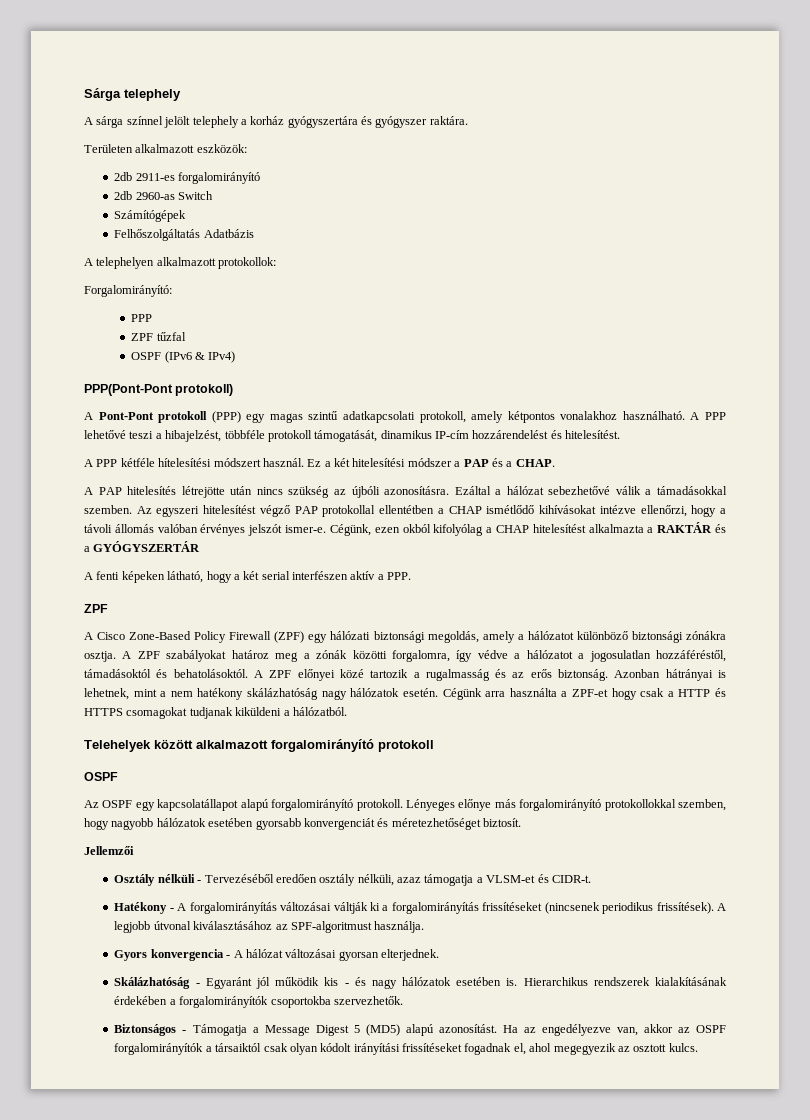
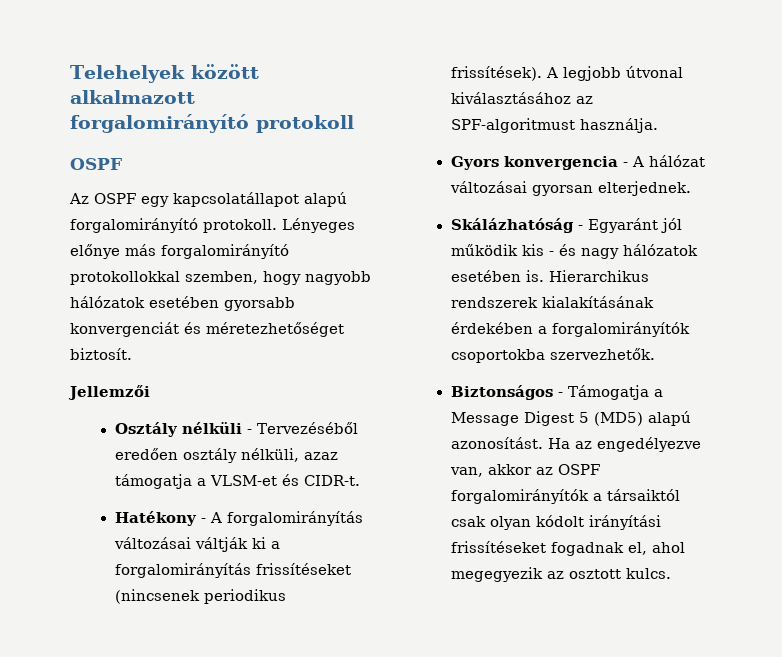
[84,88,181,101] [84,116,468,128] [84,144,247,153] [114,172,261,184] [114,191,214,200] [114,210,187,222] [114,229,254,241] [84,257,277,269] [84,285,172,297] [131,314,153,322] [131,332,186,341] [131,351,236,363] [84,384,234,396] [84,411,726,423] [84,430,621,442] [84,458,555,467] [84,486,727,498] [84,505,727,517] [84,522,726,536] [84,541,201,552] [84,571,412,583] [84,604,108,613] [84,631,726,643] [84,650,726,662] [84,669,726,681] [84,688,726,700] [84,707,347,719] Sárga telephely // A sárga színnel jelölt telephely a korház gyógyszertára és gyógyszer raktára. // Területen alkalmazott eszközök: // 2db 2911-es forgalomirányító // 2db 2960-as Switch // Számítógépek // Felhőszolgáltatás Adatbázis // A telephelyen alkalmazott protokollok: // Forgalomirányító: // PPP // ZPF tűzfal // OSPF (IPv6 & IPv4) // PPP(Pont-Pont protokoll) // A Pont-Pont protokoll (PPP) egy magas szintű adatkapcsolati protokoll, amely kétpontos vonalakhoz használható. A PPP lehetővé teszi a hibajelzést, többféle protokoll támogatását, dinamikus IP-cím hozzárendelést és hitelesítést. // A PPP kétféle hítelesítési módszert használ. Ez a két hitelesítési módszer a PAP és a CHAP. // A PAP hitelesítés létrejötte után nincs szükség az újbóli azonosításra. Ezáltal a hálózat sebezhetővé válik a támadásokkal szemben. Az egyszeri hitelesítést végző PAP protokollal ellentétben a CHAP ismétlődő kihívásokat intézve ellenőrzi, hogy a távoli állomás valóban érvényes jelszót ismer-e. Cégünk, ezen okból kifolyólag a CHAP hitelesítést alkalmazta a RAKTÁR és a GYÓGYSZERTÁR // A fenti képeken látható, hogy a két serial interfészen aktív a PPP. // ZPF // A Cisco Zone-Based Policy Firewall (ZPF) egy hálózati biztonsági megoldás, amely a hálózatot különböző biztonsági zónákra osztja. A ZPF szabályokat határoz meg a zónák közötti forgalomra, így védve a hálózatot a jogosulatlan hozzáféréstől, támadásoktól és behatolásoktól. A ZPF előnyei közé tartozik a rugalmasság és az erős biztonság. Azonban hátrányai is lehetnek, mint a nem hatékony skálázhatóság nagy hálózatok esetén. Cégünk arra használta a ZPF-et hogy csak a HTTP és HTTPS csomagokat tudjanak kiküldeni a hálózatból. // -> (70, 74) none

